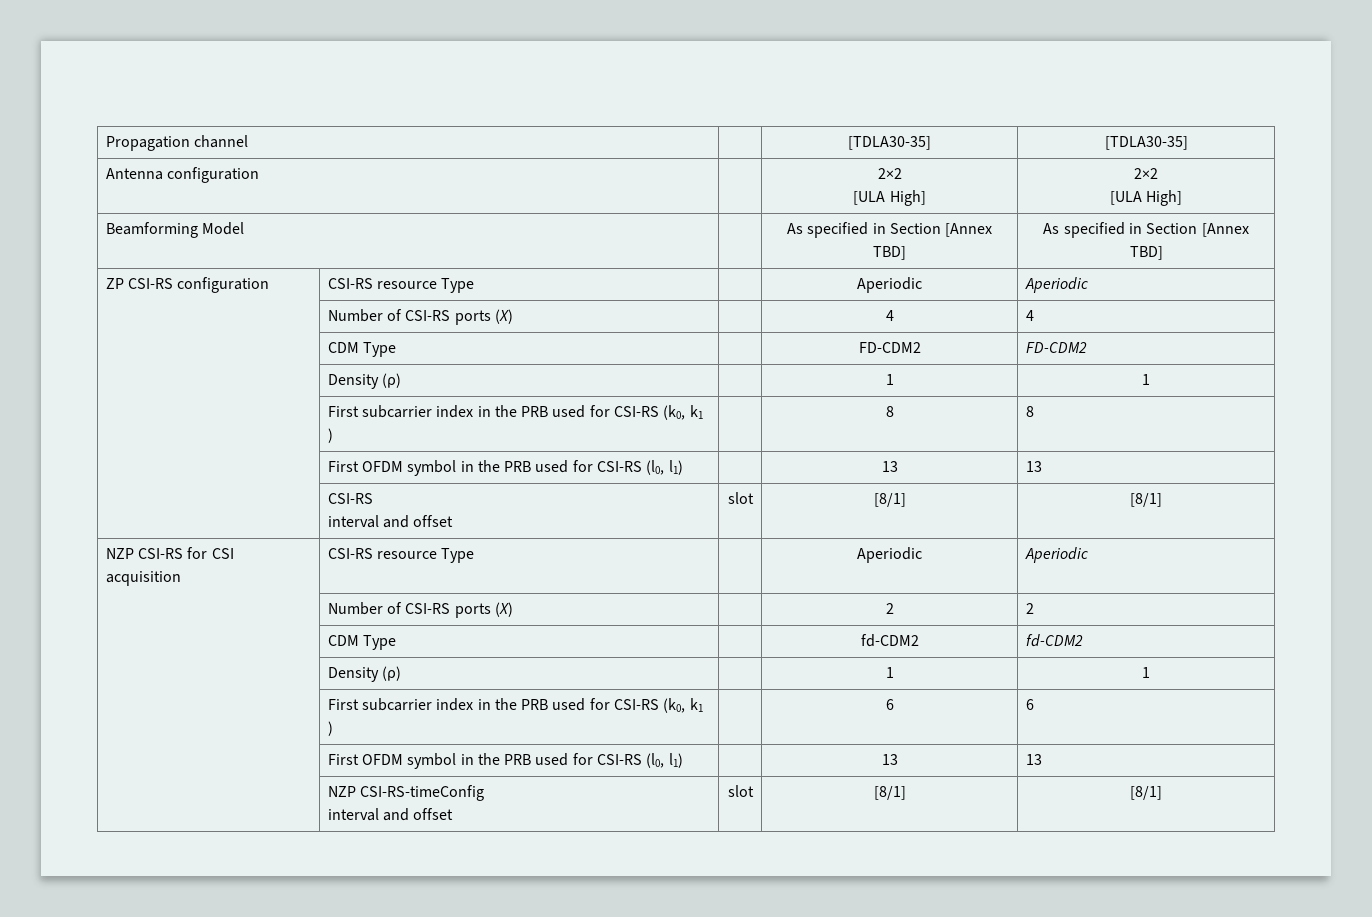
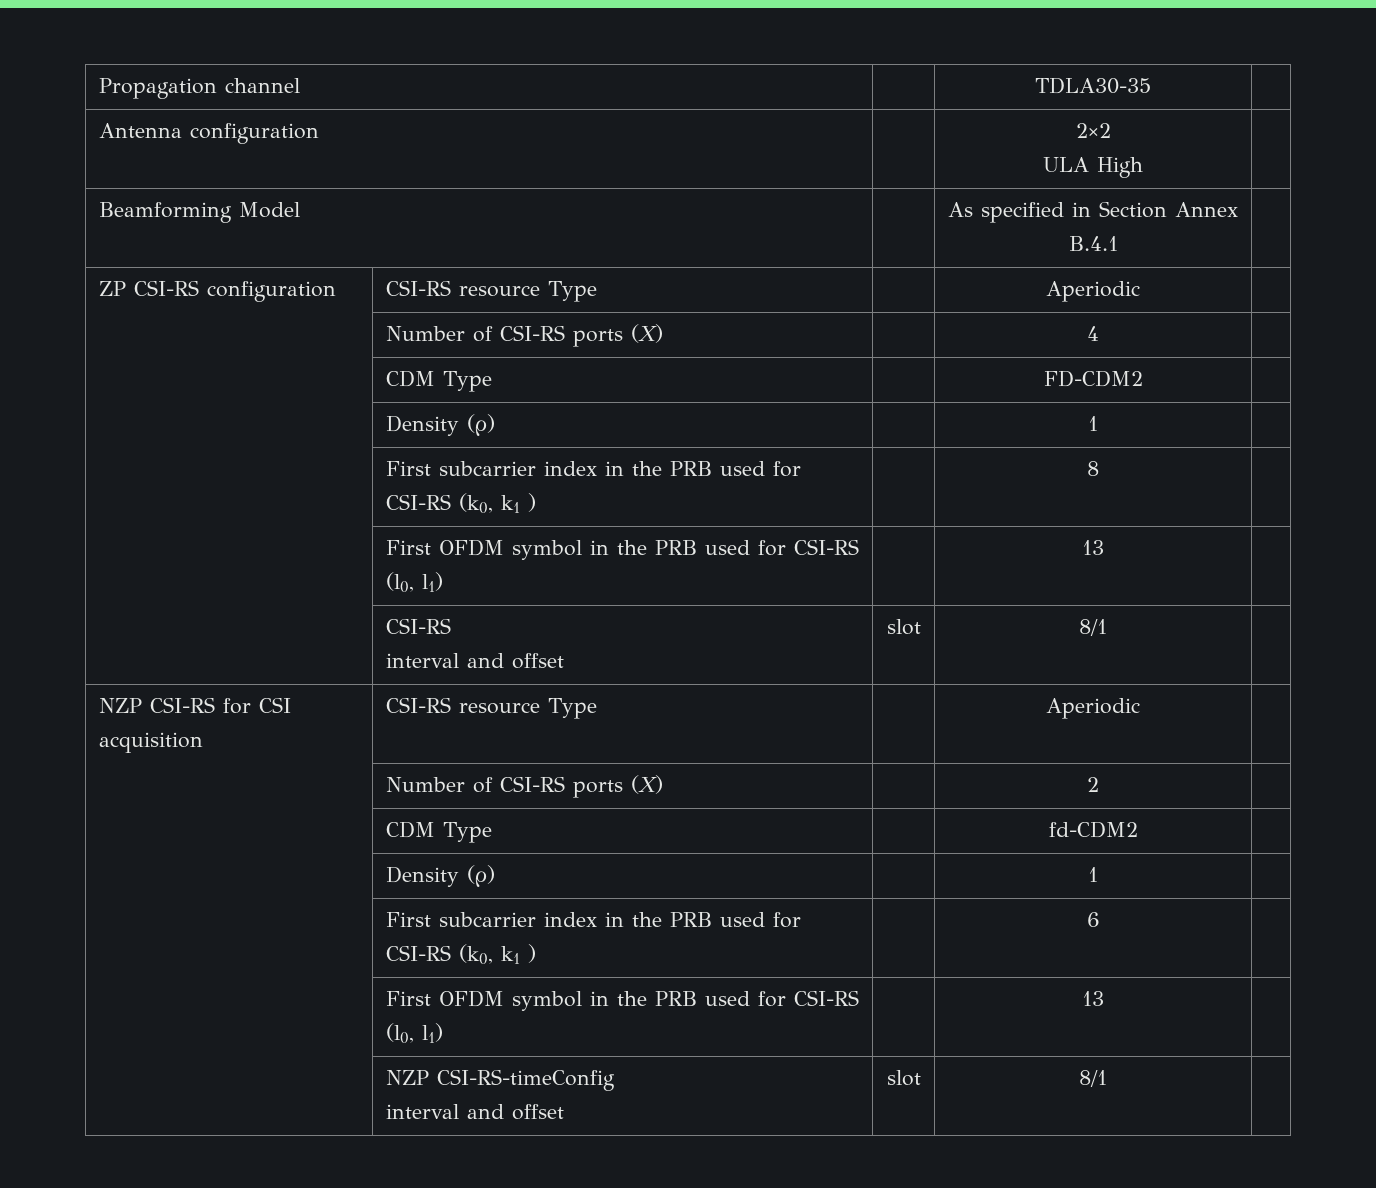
[848,136,931,150] [1104,136,1188,150] [TDLA30-35] | [TDLA30-35] -> [1035,77,1151,94] TDLA30-35 |
[853,190,926,206] [1134,168,1158,179] [1109,190,1183,206] [ULA High] | 2×2 // [ULA High] -> [1043,157,1143,178] ULA High |
[945,223,993,237] [873,246,906,260] [1043,222,1249,238] [1129,246,1163,260] [Annex TBD] | As specified in Section [Annex TBD] -> [1175,202,1238,217] [1068,236,1118,251] Annex B.4.1 |
[1024,277,1088,293] Aperiodic -> (1140, 291) none
[1025,310,1034,321] 4 -> (1099, 333) none
[1025,342,1087,353] [327,373,401,389] [885,374,894,385] [1142,374,1150,385] FD-CDM2 // | Density (ρ) | | 1 | 1 -> [385,414,495,436] [1088,416,1098,431] // | Density (ρ) | | 1 |
[1025,406,1034,417] 8 -> (1099, 468) none
[1025,461,1042,472] 13 -> (1104, 547) none
[873,493,906,507] [1130,493,1162,507] [8/1] | [8/1] -> [1079,619,1107,636] 8/1 |
[1024,547,1088,563] Aperiodic -> (1140, 708) none
[1025,603,1034,614] 2 -> (1099, 784) none
[1025,634,1083,647] [327,666,401,682] [885,667,894,678] [1142,667,1150,678] fd-CDM2 // | Density (ρ) | | 1 | 1 -> [385,865,495,887] [1088,867,1098,882] // | Density (ρ) | | 1 |
[1025,699,1034,710] 6 -> (1100, 919) none
[1025,754,1042,765] 13 -> (1104, 998) none
[873,786,906,800] [1130,786,1162,800] [8/1] | [8/1] -> [1079,1070,1107,1087] 8/1 |

